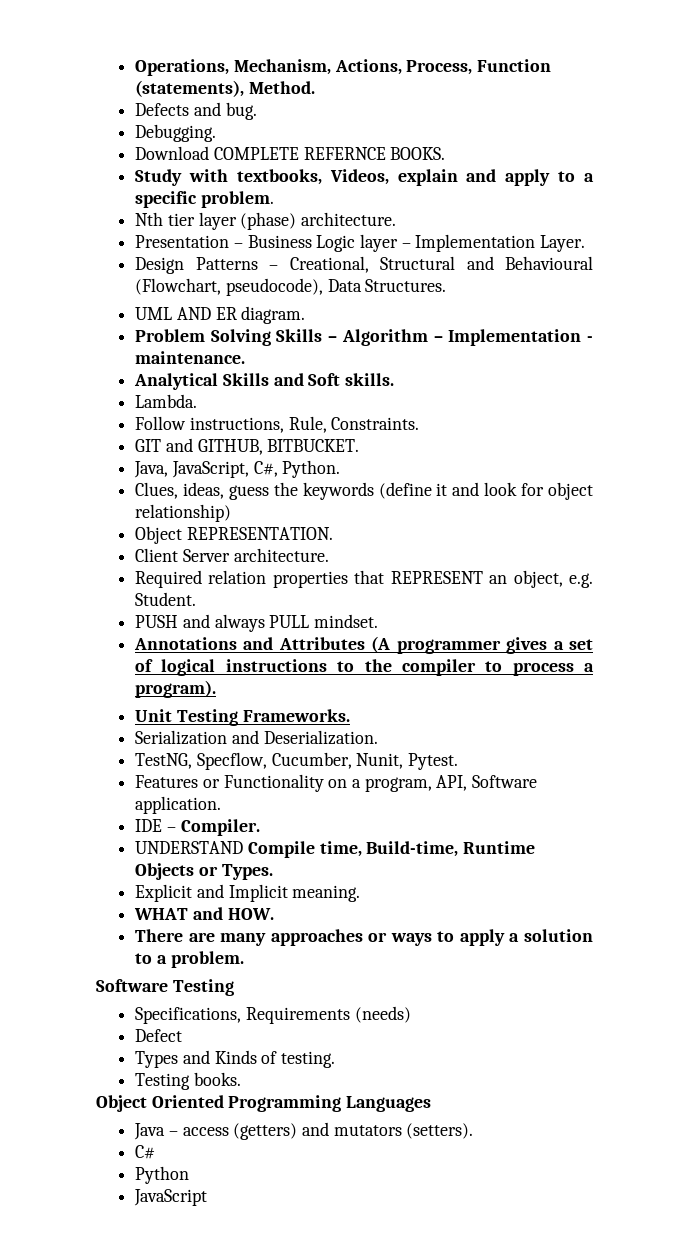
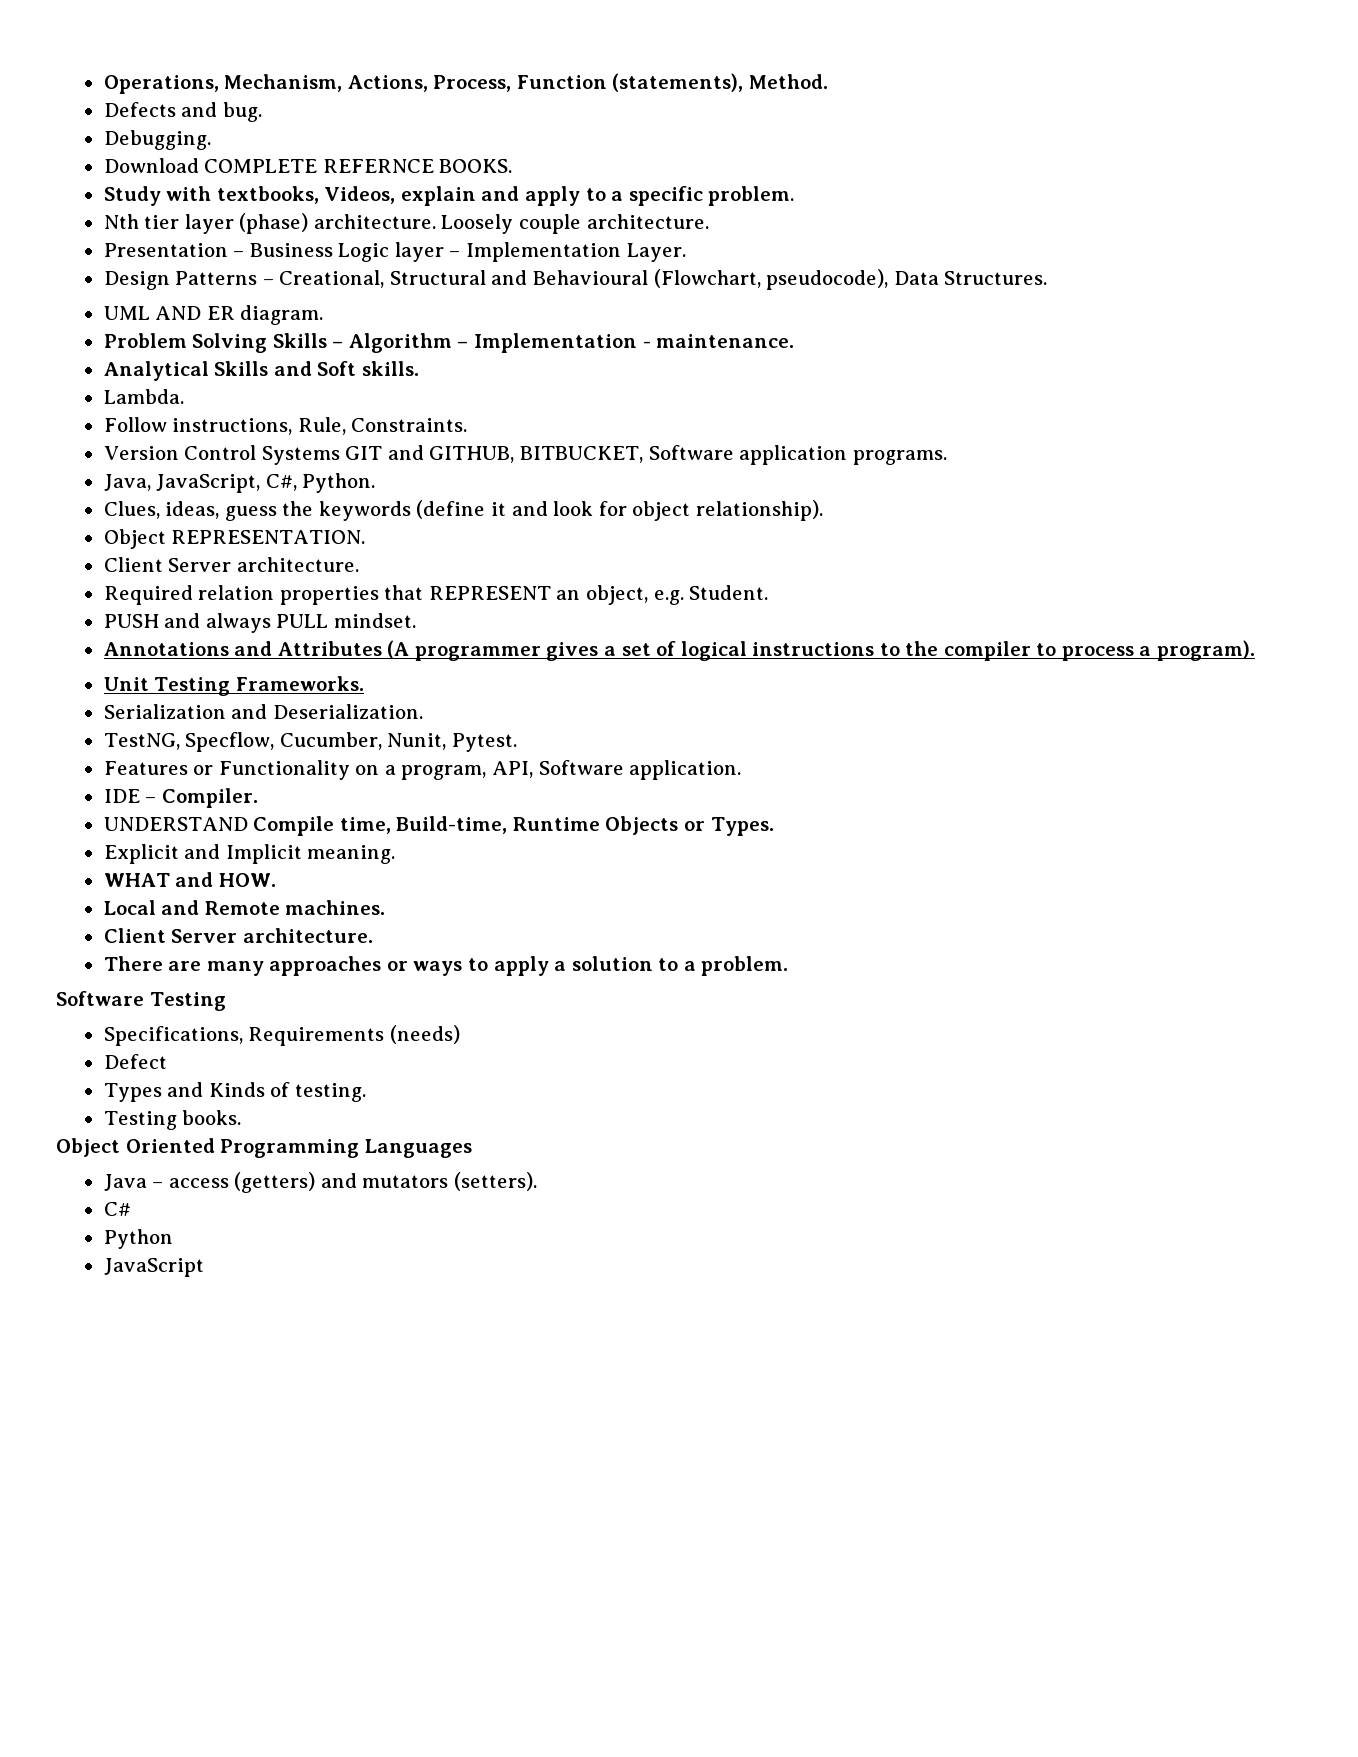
(396, 219) none -> [441,214,709,234] Loosely couple architecture.
[135,438,360,455] GIT and GITHUB, BITBUCKET. -> [103,445,947,465] Version Control Systems GIT and GITHUB, BITBUCKET, Software application programs.
[135,504,232,522] relationship) -> [695,500,823,521] relationship).
(274, 914) none -> [103,900,386,915] [103,928,373,943] // Local and Remote machines. // Client Server architecture.

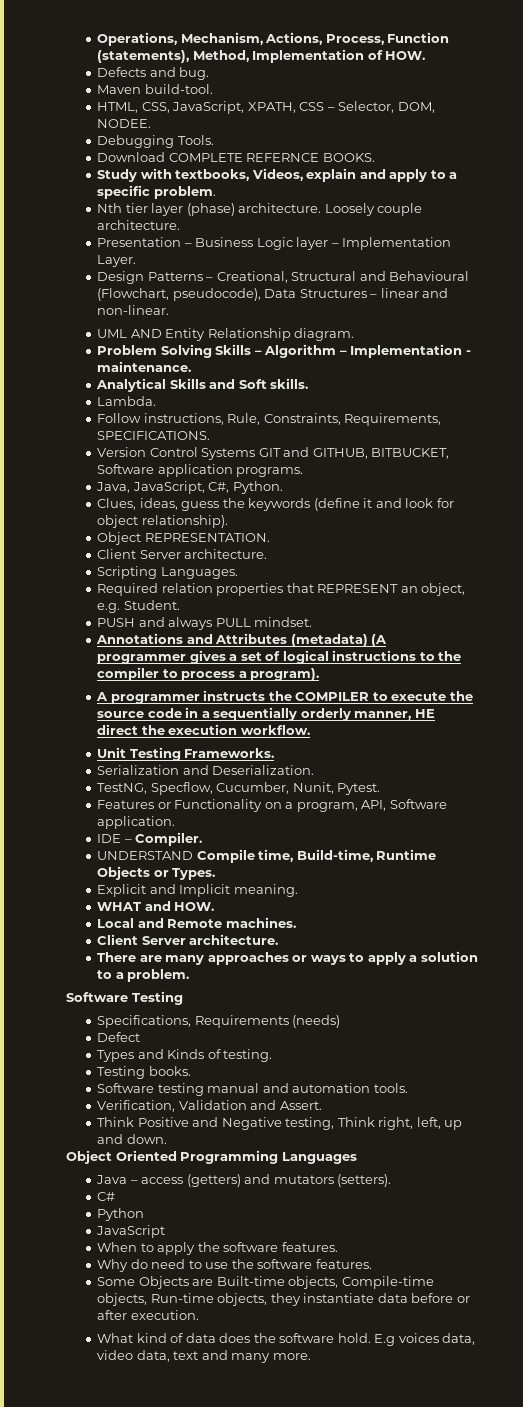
[749,74,829,89] Method. -> [192,49,426,63] Method, Implementation of HOW.
[103,130,211,150] Debugging. -> [97,84,213,94] [97,101,435,114] [97,119,152,128] [97,135,214,148] Maven build-tool. // HTML, CSS, JavaScript, XPATH, CSS – Selector, DOM, NODEE. // Debugging Tools.
[944,271,1048,285] Structures. -> [299,288,449,298] [97,305,170,315] Structures – linear and non-linear.
[206,306,235,320] ER -> [165,328,291,341] Entity Relationship
[351,418,468,432] Constraints. -> [263,413,442,426] [97,431,211,440] Constraints, Requirements, SPECIFICATIONS.
(359, 564) none -> [97,566,238,579] // Scripting Languages.
(382, 648) none -> [290,634,368,647] (metadata)
(1255, 650) none -> [96,690,473,704] [97,707,435,721] [97,724,310,735] // A programmer instructs the COMPILER to execute the source code in a sequentially orderly manner, HE direct the execution workflow.
(242, 1117) none -> [97,1083,408,1096] [97,1100,322,1112] [97,1117,463,1130] [97,1134,167,1144] // Software testing manual and automation tools. // Verification, Validation and Assert. // Think Positive and Negative testing, Think right, left, up and down.
(204, 1267) none -> [97,1242,338,1255] [97,1259,372,1272] [97,1276,434,1289] [97,1293,470,1306] [97,1310,199,1320] [97,1333,476,1346] [97,1350,311,1363] // When to apply the software features. // Why do need to use the software features. // Some Objects are Built-time objects, Compile-time objects, Run-time objects, they instantiate data before or after execution. // What kind of data does the software hold. E.g voices data, video data, text and many more.

